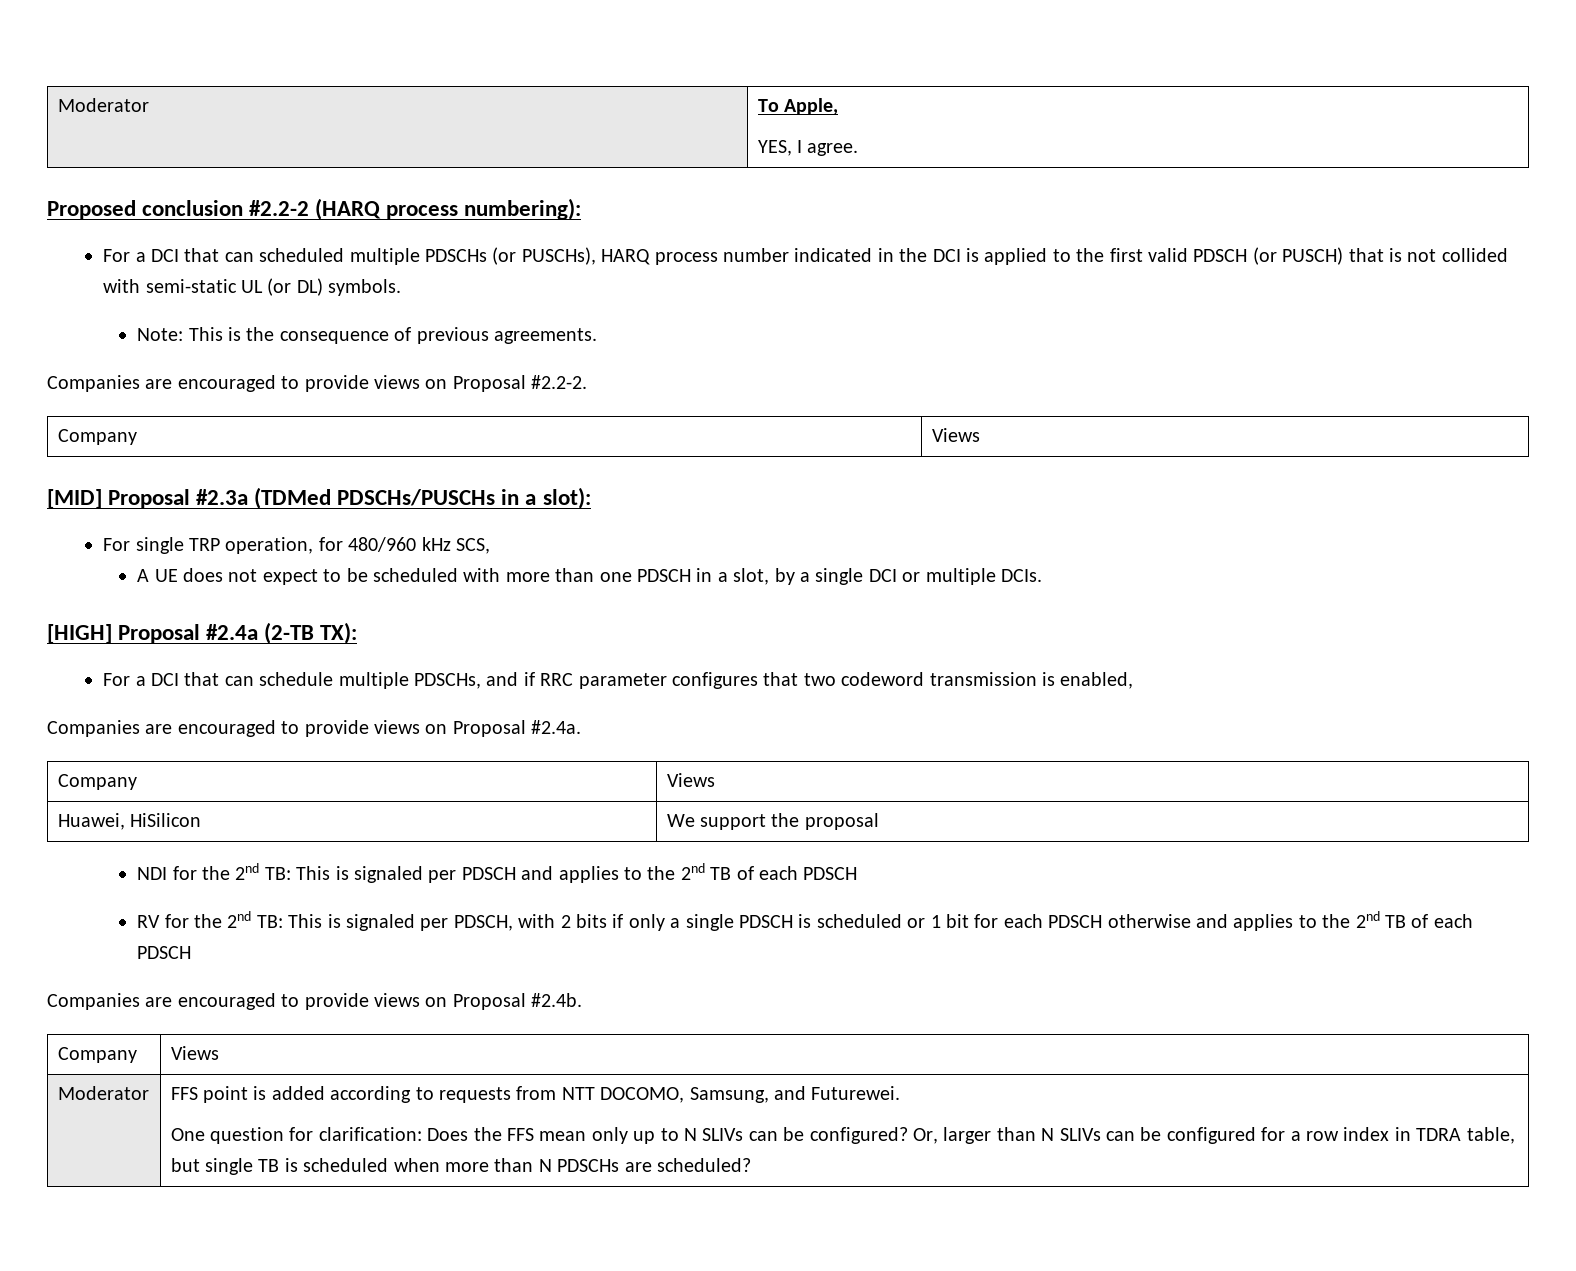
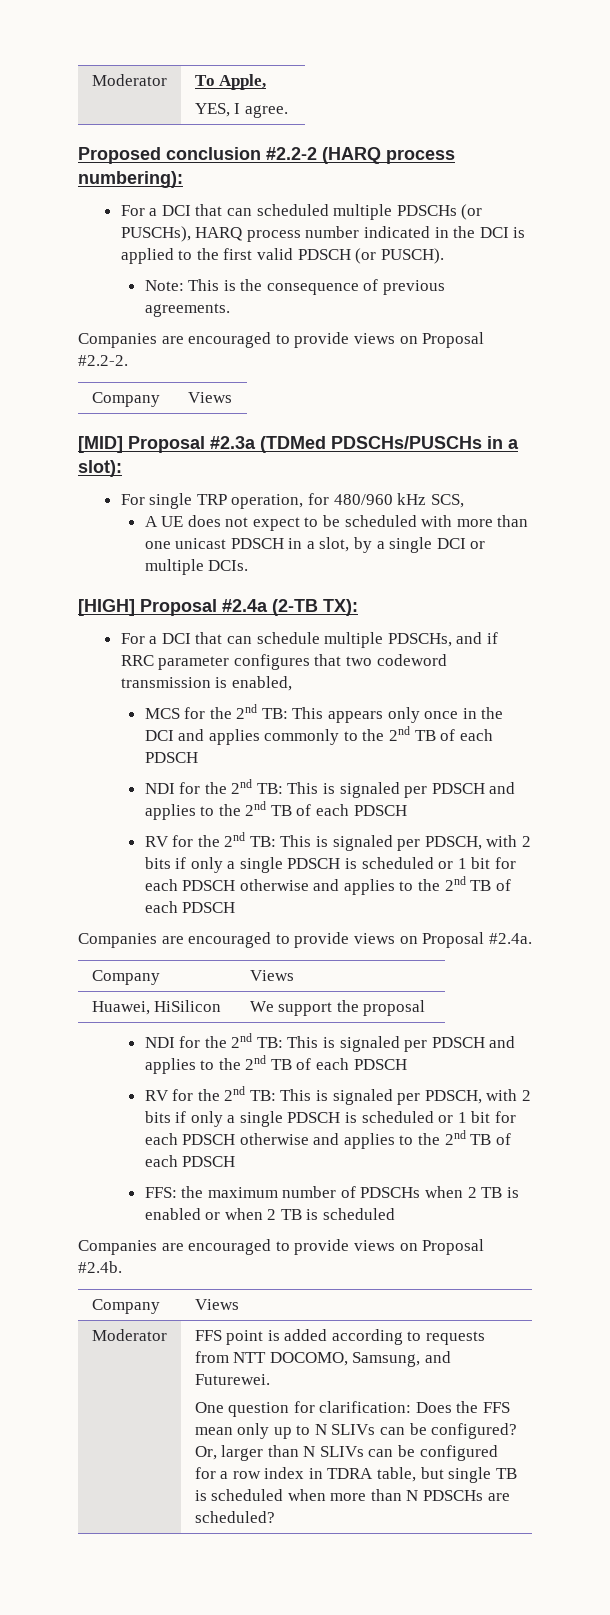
[1282,247,1508,265] [103,278,402,296] PUSCH) that is not collided with semi-static UL (or DL) symbols. -> [380,248,444,264] PUSCH).
(632, 577) none -> [175,538,227,549] unicast
(1134, 680) none -> [144,704,504,723] [144,726,493,745] [144,752,198,763] [144,779,516,798] [144,801,407,820] [144,832,531,851] [144,857,516,873] [144,876,511,895] [144,901,236,913] // MCS for the 2nd TB: This appears only once in the DCI and applies commonly to the 2nd TB of each PDSCH // NDI for the 2nd TB: This is signaled per PDSCH and applies to the 2nd TB of each PDSCH // RV for the 2nd TB: This is signaled per PDSCH, with 2 bits if only a single PDSCH is scheduled or 1 bit for each PDSCH otherwise and applies to the 2nd TB of each PDSCH
(192, 952) none -> [144,1186,519,1198] [144,1208,396,1220] // FFS: the maximum number of PDSCHs when 2 TB is enabled or when 2 TB is scheduled

